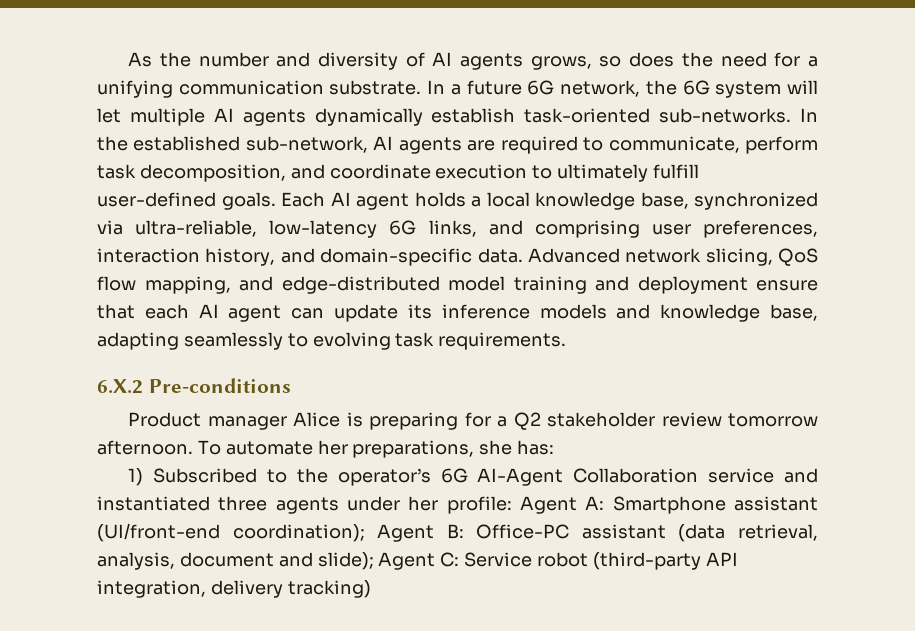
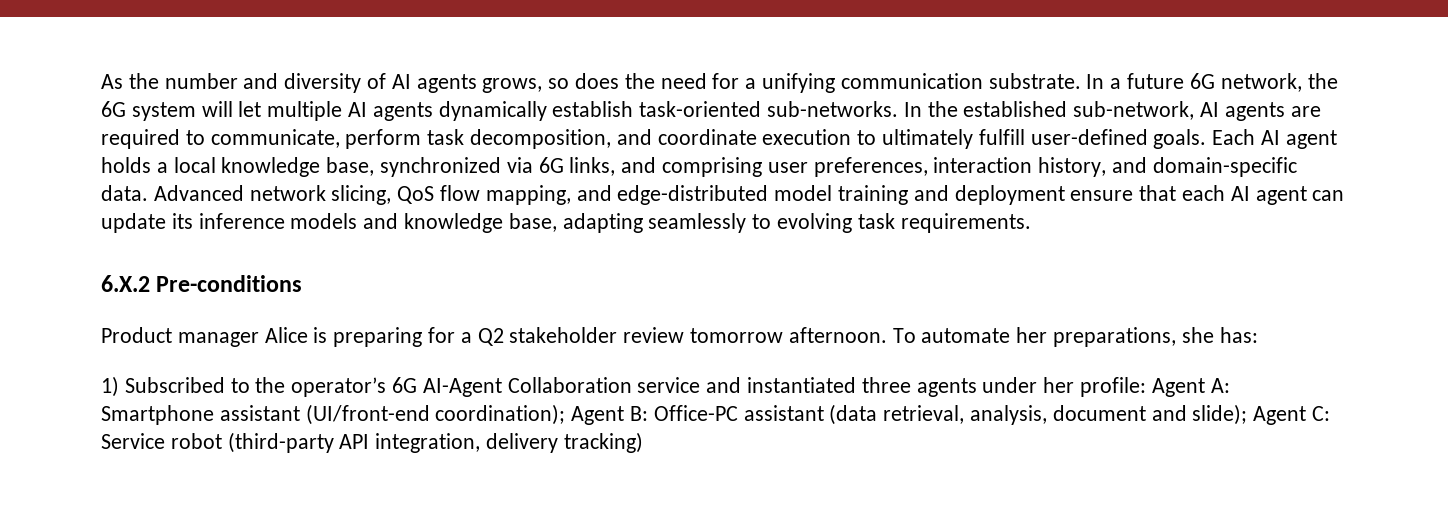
[135,220,378,238] ultra-reliable, low-latency -> (533, 165) none

